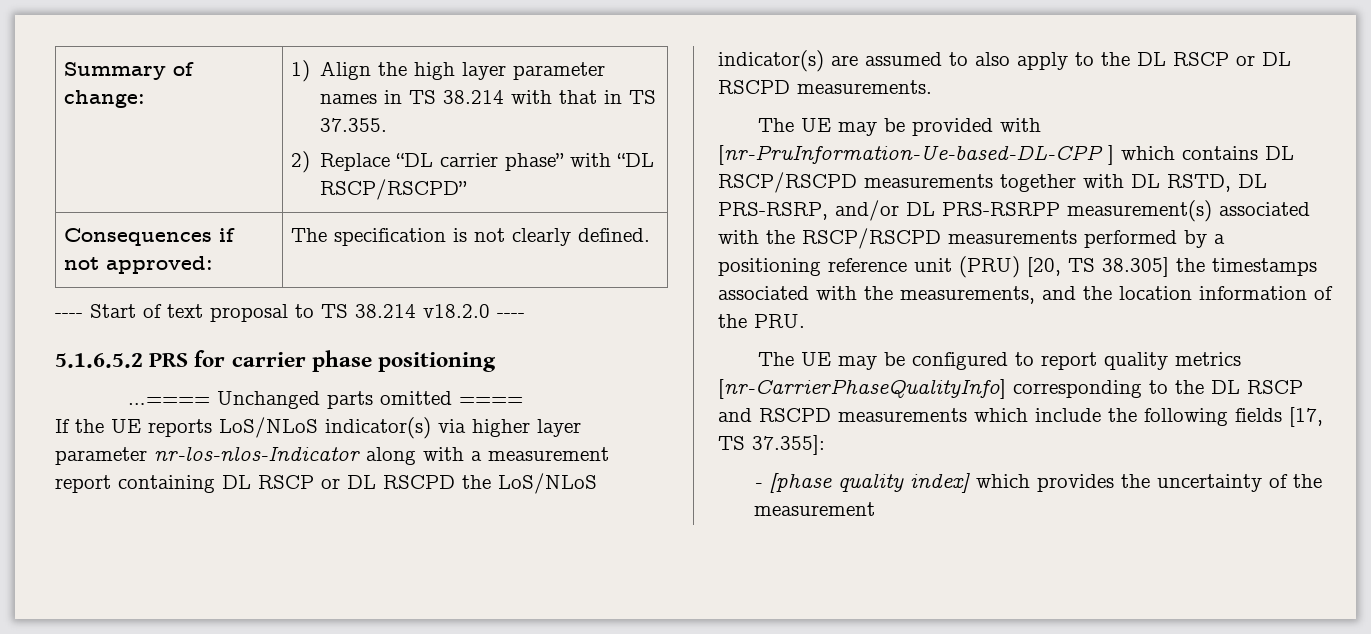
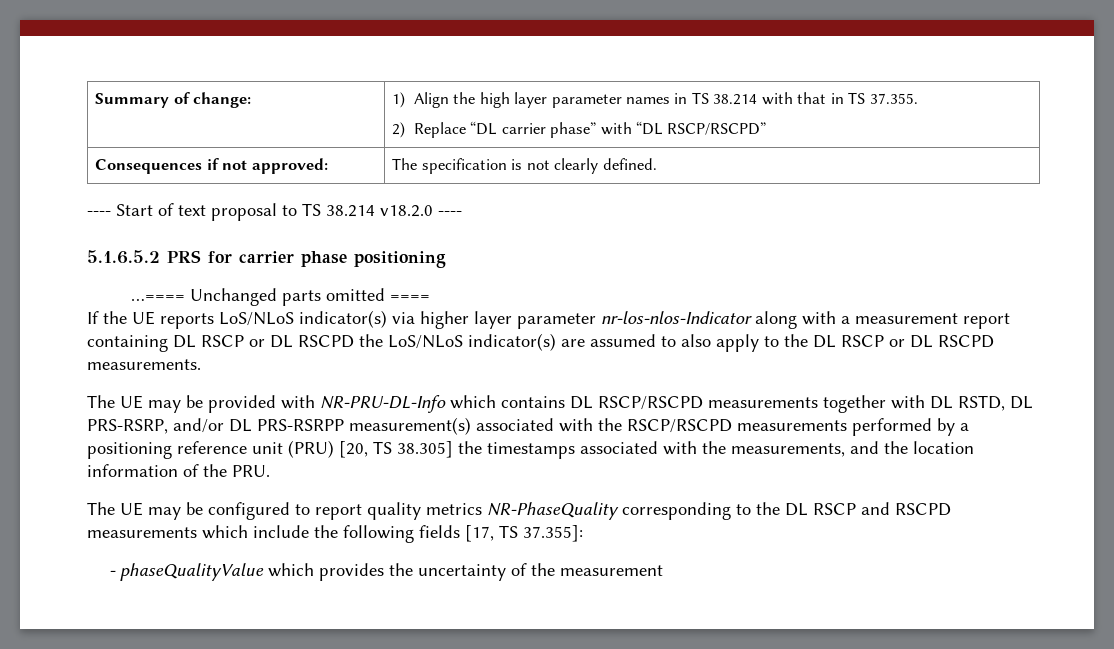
[718,145,1114,165] [nr-PruInformation-Ue-based-DL-CPP ] -> [320,395,446,413] NR-PRU-DL-Info
[718,379,1006,399] [nr-CarrierPhaseQualityInfo] -> [487,502,619,520] NR-PhaseQuality
[769,472,971,493] [phase quality index] -> [119,563,264,581] phaseQualityValue

